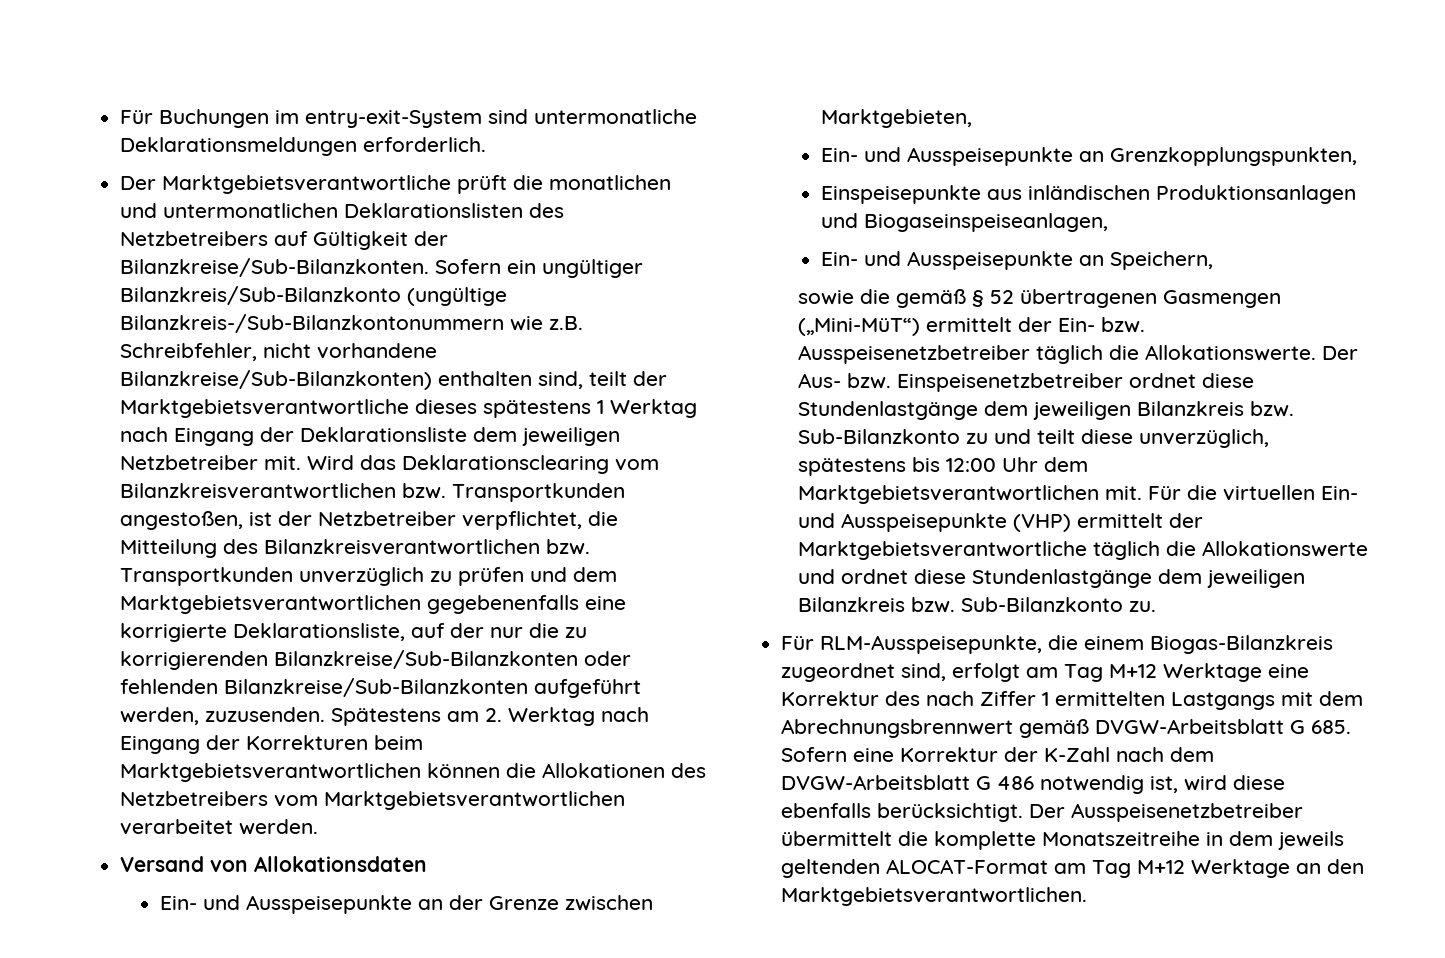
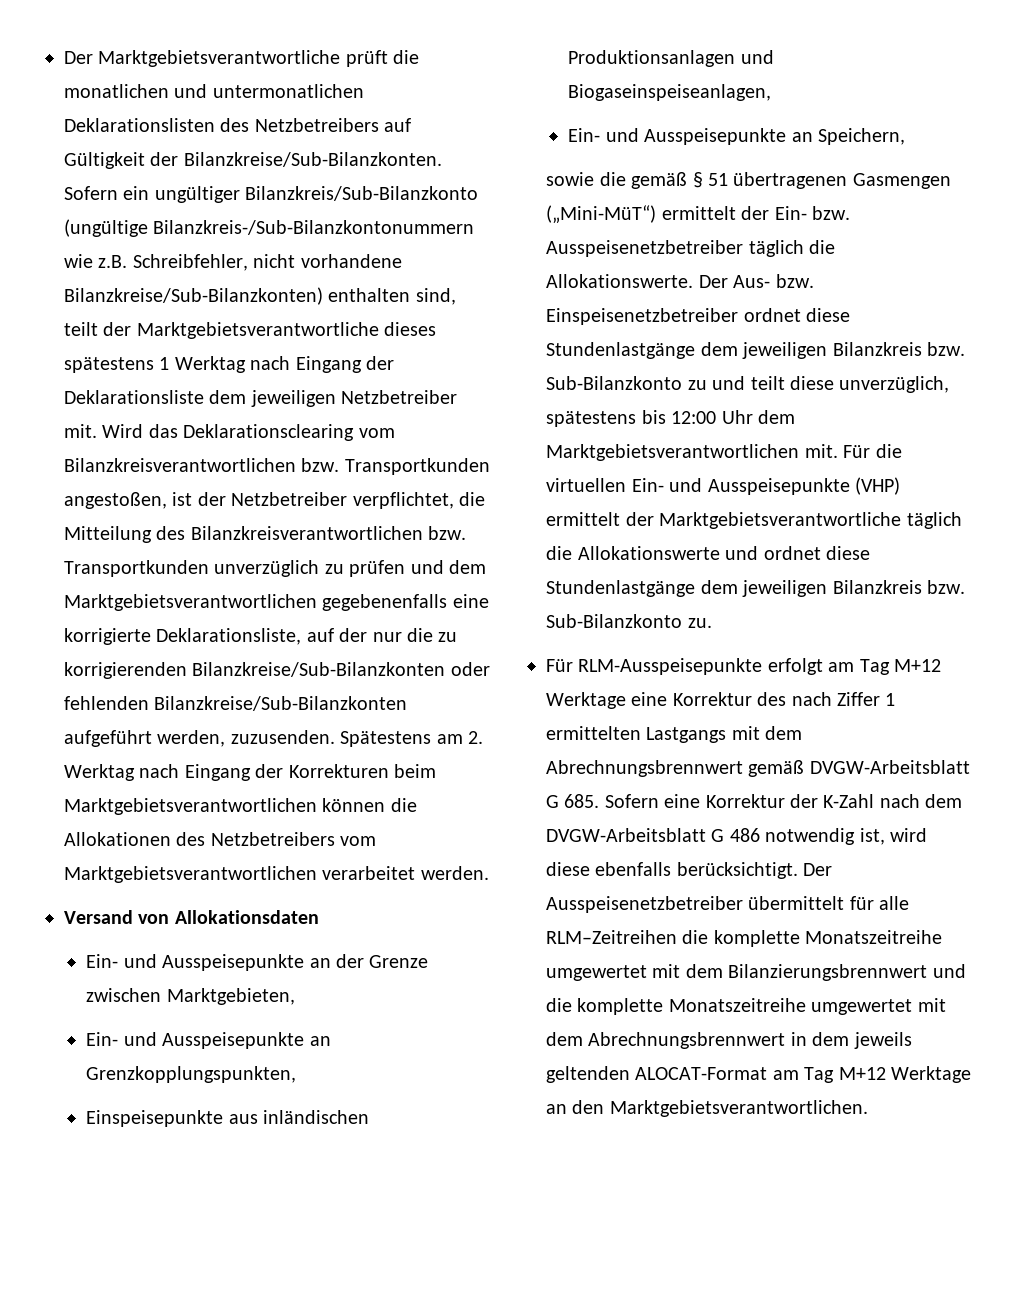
[120,109,698,128] [120,137,487,156] Für Buchungen im entry-exit-System sind untermonatliche Deklarationsmeldungen erforderlich. // -> (64, 57) none
[989,290,1014,304] 52 -> [708,173,729,186] 51
[820,635,1334,654] [781,663,947,682] RLM-Ausspeisepunkte, die einem Biogas-Bilanzkreis zugeordnet sind, -> [578,658,763,675] RLM-Ausspeisepunkte
[898,831,1201,850] die komplette Monatszeitreihe -> [849,896,910,910] [546,930,943,947] [546,964,966,981] [546,998,946,1015] [546,1032,786,1049] für alle RLM–Zeitreihen die komplette Monatszeitreihe umgewertet mit dem Bilanzierungsbrennwert und die komplette Monatszeitreihe umgewertet mit dem Abrechnungsbrennwert

